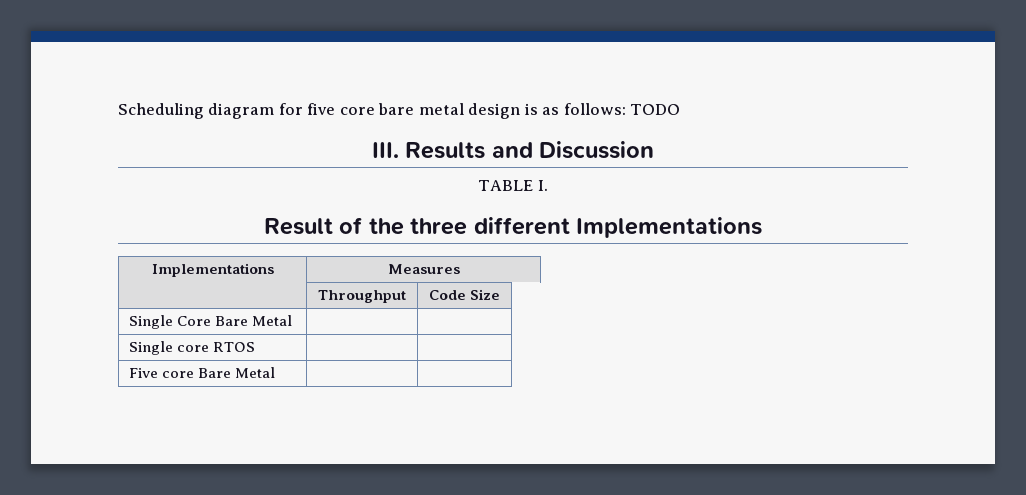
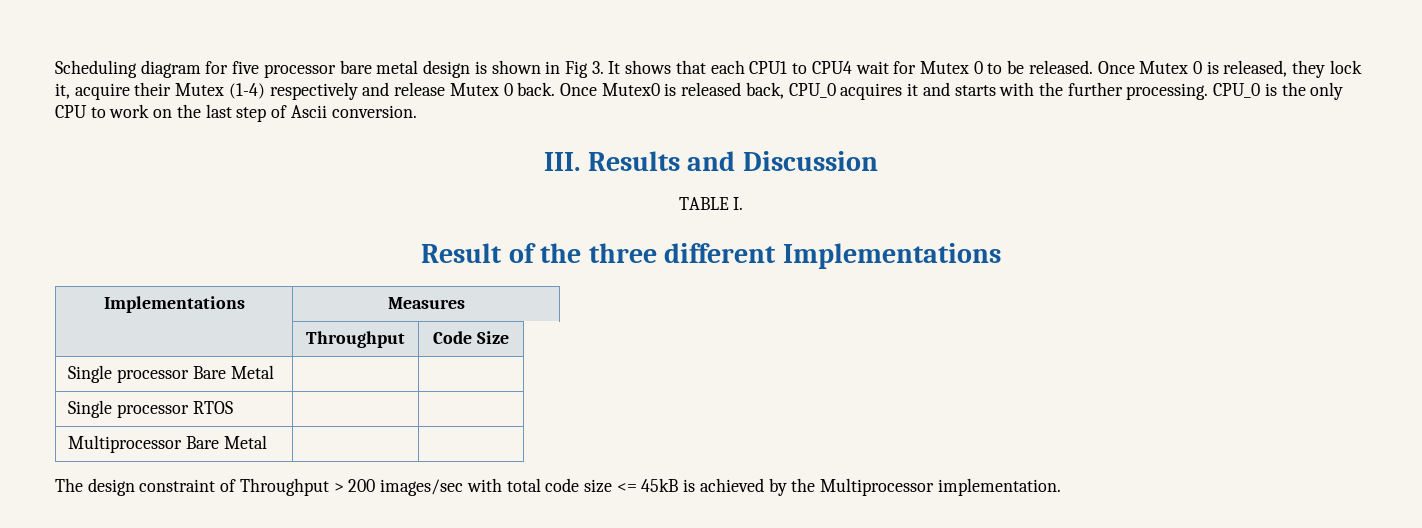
[339,107,375,115] core -> [263,64,336,78] processor
[542,103,681,115] as follows: TODO -> [491,60,1362,78] [55,82,1344,100] [55,104,417,122] shown in Fig 3. It shows that each CPU1 to CPU4 wait for Mutex 0 to be released. Once Mutex 0 is released, they lock it, acquire their Mutex (1-4) respectively and release Mutex 0 back. Once Mutex0 is released back, CPU_0 acquires it and starts with the further processing. CPU_0 is the only CPU to work on the last step of Ascii conversion.
[176,316,211,326] Core -> [117,369,190,383] processor
[176,345,209,352] core -> [117,404,190,418] processor
[128,367,275,378] Five core Bare Metal | | -> [68,435,267,453] [55,478,1061,496] Multiprocessor Bare Metal | | // The design constraint of Throughput > 200 images/sec with total code size <= 45kB is achieved by the Multiprocessor implementation.

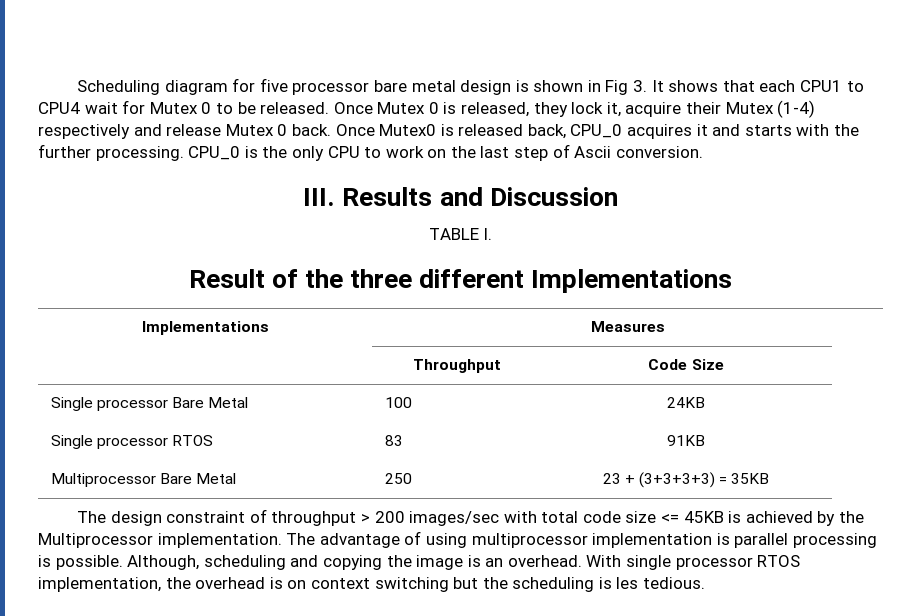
(274, 372) | -> [384,397,412,408] [667,397,705,408] 100 | 24KB
(233, 407) | -> [384,435,403,446] [667,435,705,446] 83 | 91KB
(267, 442) | -> [384,473,412,484] [602,472,770,488] 250 | 23 + (3+3+3+3) = 35KB
[239,478,329,496] Throughput -> [271,511,357,526] throughput
[641,478,679,492] 45kB -> [683,511,724,523] 45KB
(1061, 487) none -> [286,531,877,548] [38,555,801,570] [38,577,706,592] The advantage of using multiprocessor implementation is parallel processing is possible. Although, scheduling and copying the image is an overhead. With single processor RTOS implementation, the overhead is on context switching but the scheduling is les tedious.

